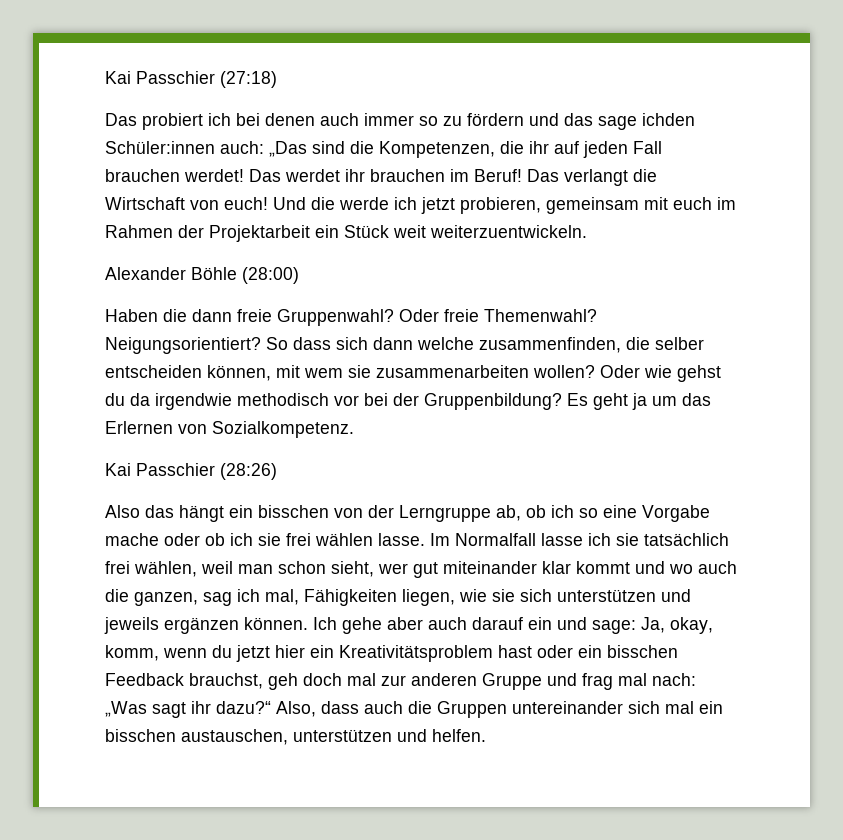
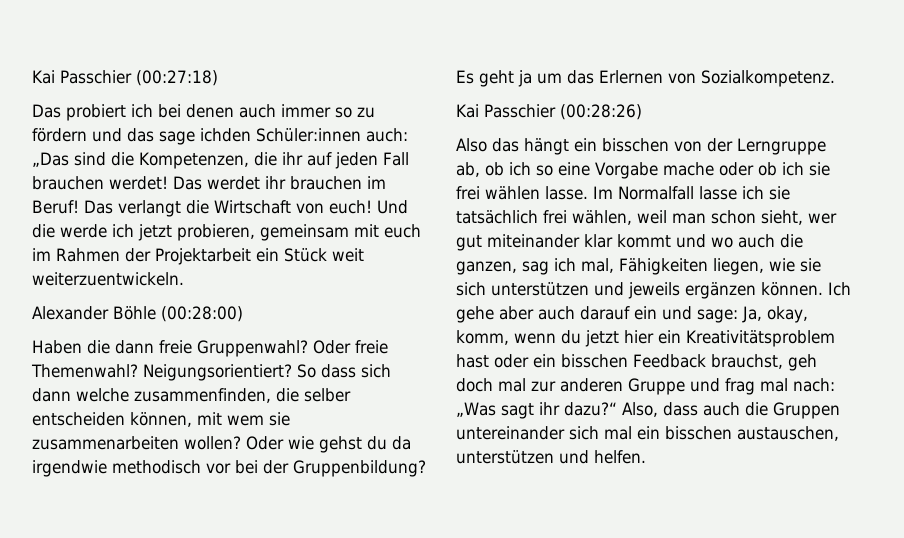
[105,71,277,88] Kai Passchier (27:18) -> [32,70,218,86] Kai Passchier (00:27:18)
[242,267,299,284] (28:00) -> [161,306,243,322] (00:28:00)
[220,463,277,480] (28:26) -> [560,104,642,120] (00:28:26)

